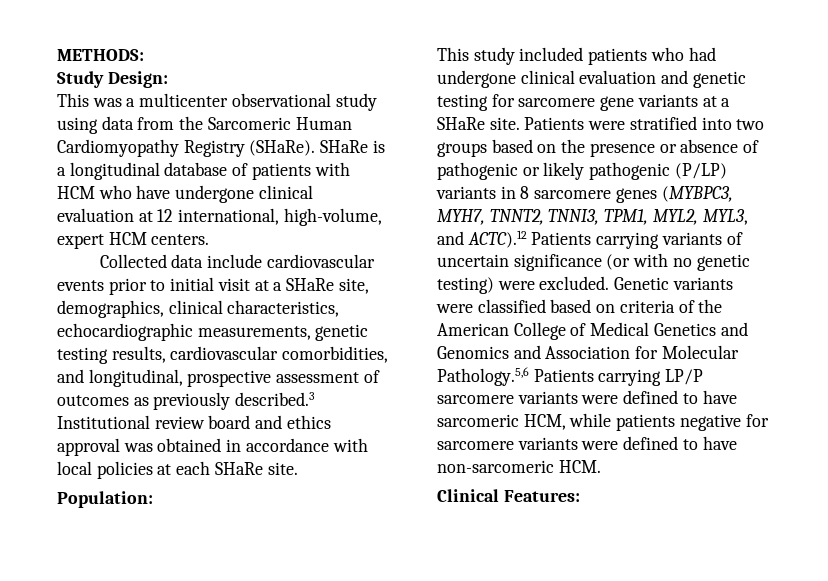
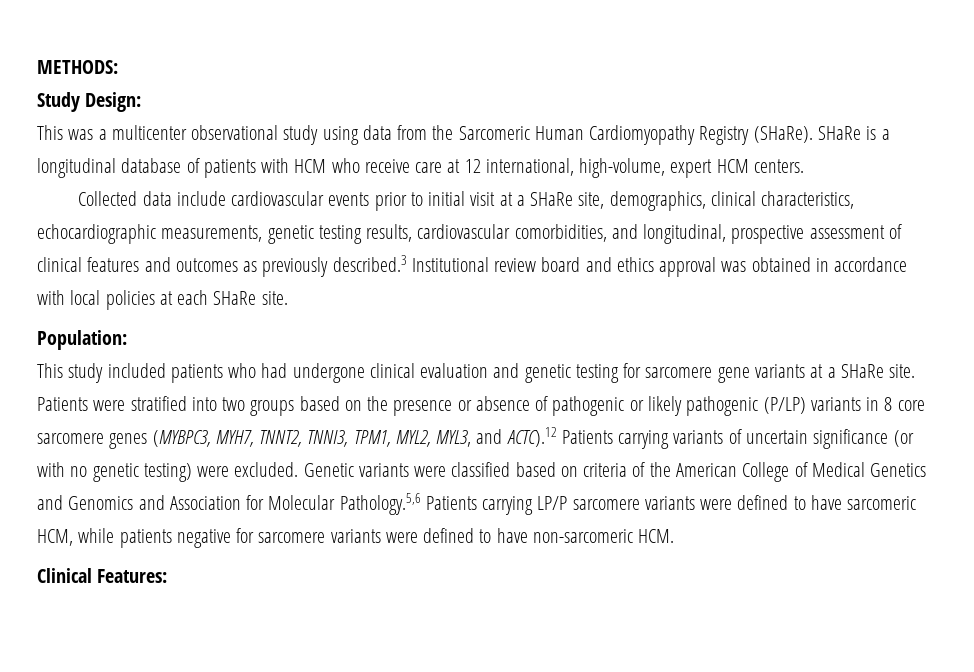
[136,185,313,203] [57,208,134,222] have undergone clinical evaluation -> [364,159,443,173] receive care
(380, 376) none -> [37,257,171,272] clinical features and
(530, 192) none -> [897,400,925,411] core

